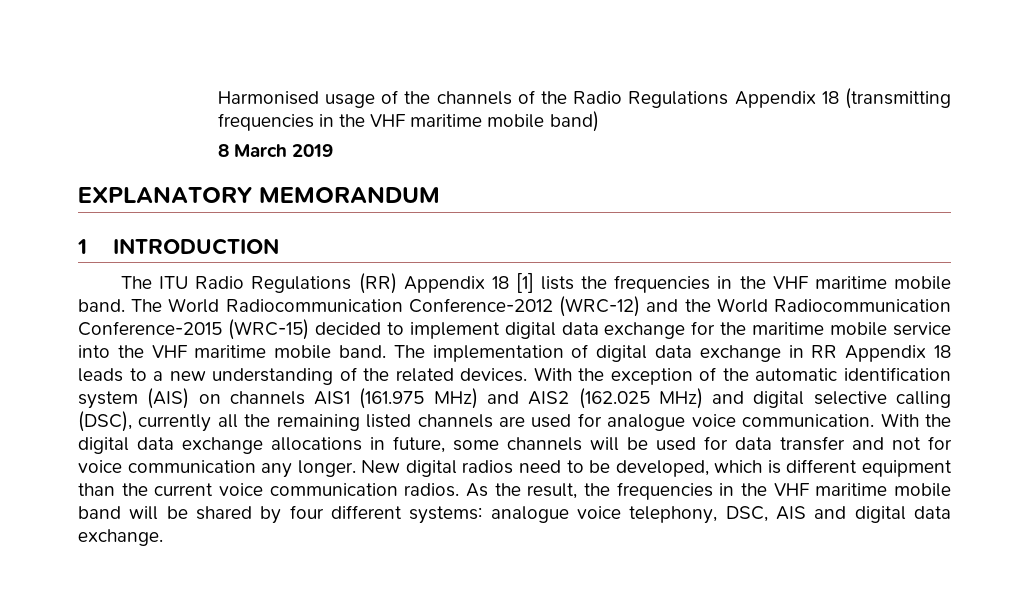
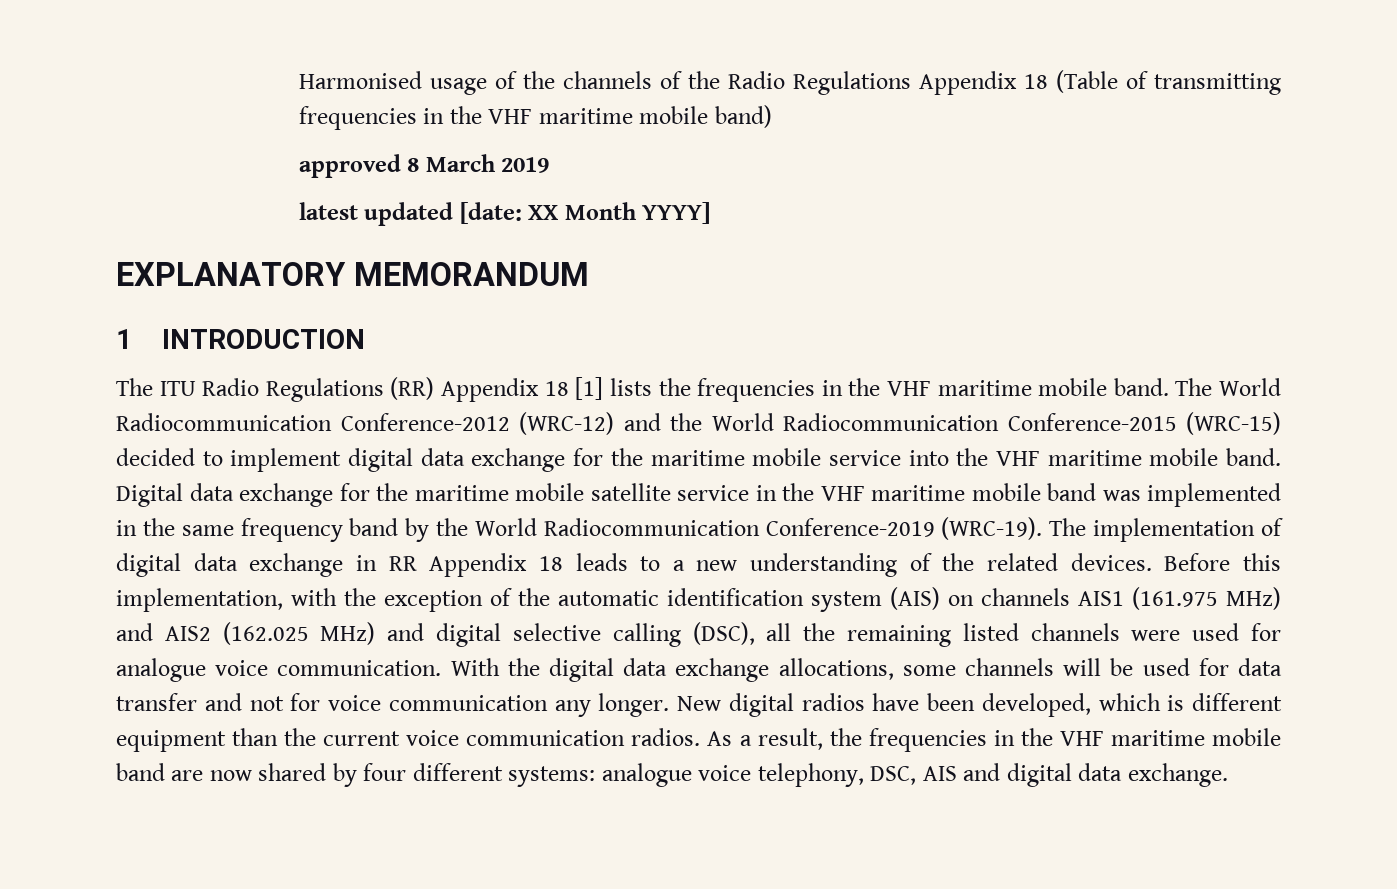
[844,88,951,109] (transmitting -> [1055,70,1281,95] (Table of transmitting
(599, 121) none -> [298,154,401,178] approved
(334, 150) none -> [298,202,711,226] // latest updated [date: XX Month YYYY]
(386, 351) none -> [116,483,1281,507] [116,517,1043,542] Digital data exchange for the maritime mobile satellite service in the VHF maritime mobile band was implemented in the same frequency band by the World Radiocommunication Conference-2019 (WRC-19).
[533,367,572,381] With -> [1164,553,1281,571] [116,588,337,612] Before this implementation, with
[138,414,212,432] currently -> (755, 633) none
[499,416,525,427] are -> [1131,630,1181,641] were
[271,436,445,453] allocations in future, -> [778,658,894,680] allocations,
[518,460,611,473] need to be -> [872,693,975,711] have been
[494,483,521,496] the -> [739,735,752,746] a
[129,506,188,520] will be -> [171,770,252,781] are now

